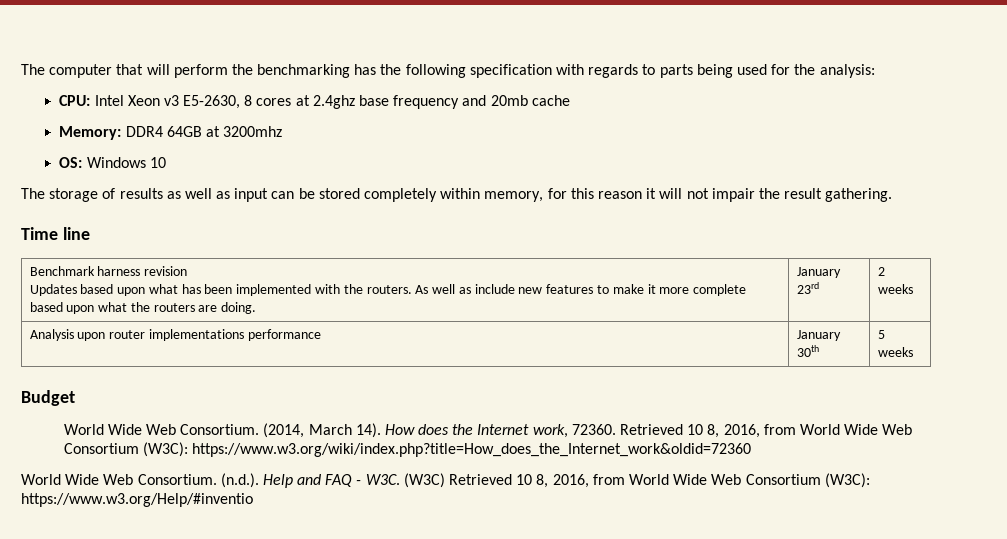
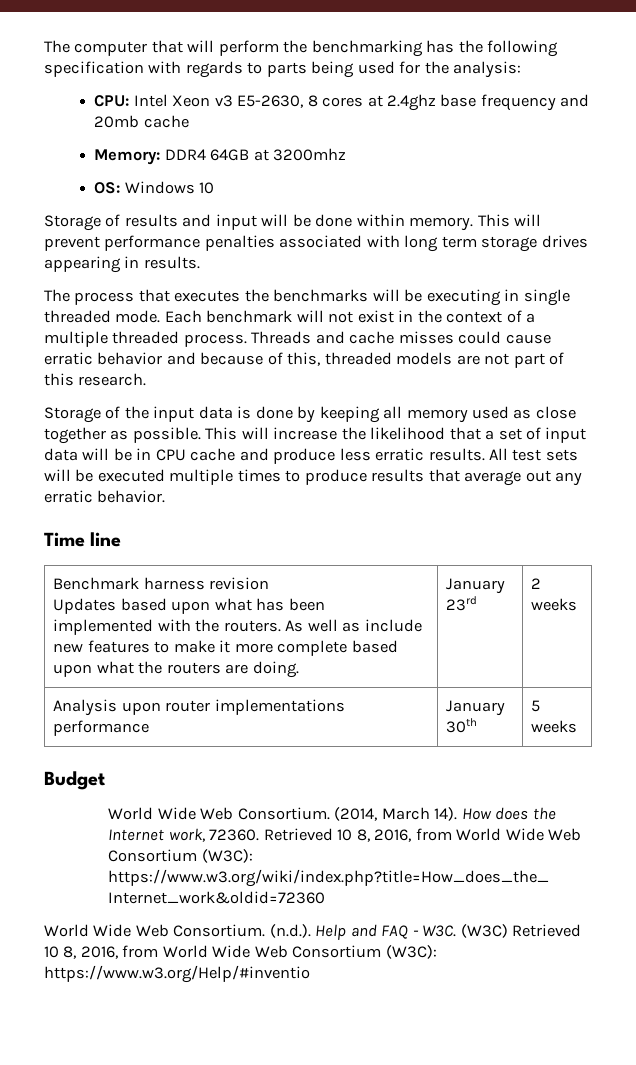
[21,188,893,202] The storage of results as well as input can be stored completely within memory, for this reason it will not impair the result gathering. -> [44,214,542,231] [44,235,588,252] [44,256,200,273] [44,289,570,306] [44,310,536,323] [44,331,551,347] [44,352,565,368] [44,373,147,386] [44,406,576,423] [44,427,587,444] [44,448,578,464] [44,469,583,486] [44,490,166,503] Storage of results and input will be done within memory. This will prevent performance penalties associated with long term storage drives appearing in results. // The process that executes the benchmarks will be executing in single threaded mode. Each benchmark will not exist in the context of a multiple threaded process. Threads and cache misses could cause erratic behavior and because of this, threaded models are not part of this research. // Storage of the input data is done by keeping all memory used as close together as possible. This will increase the likelihood that a set of input data will be in CPU cache and produce less erratic results. All test sets will be executed multiple times to produce results that average out any erratic behavior.

